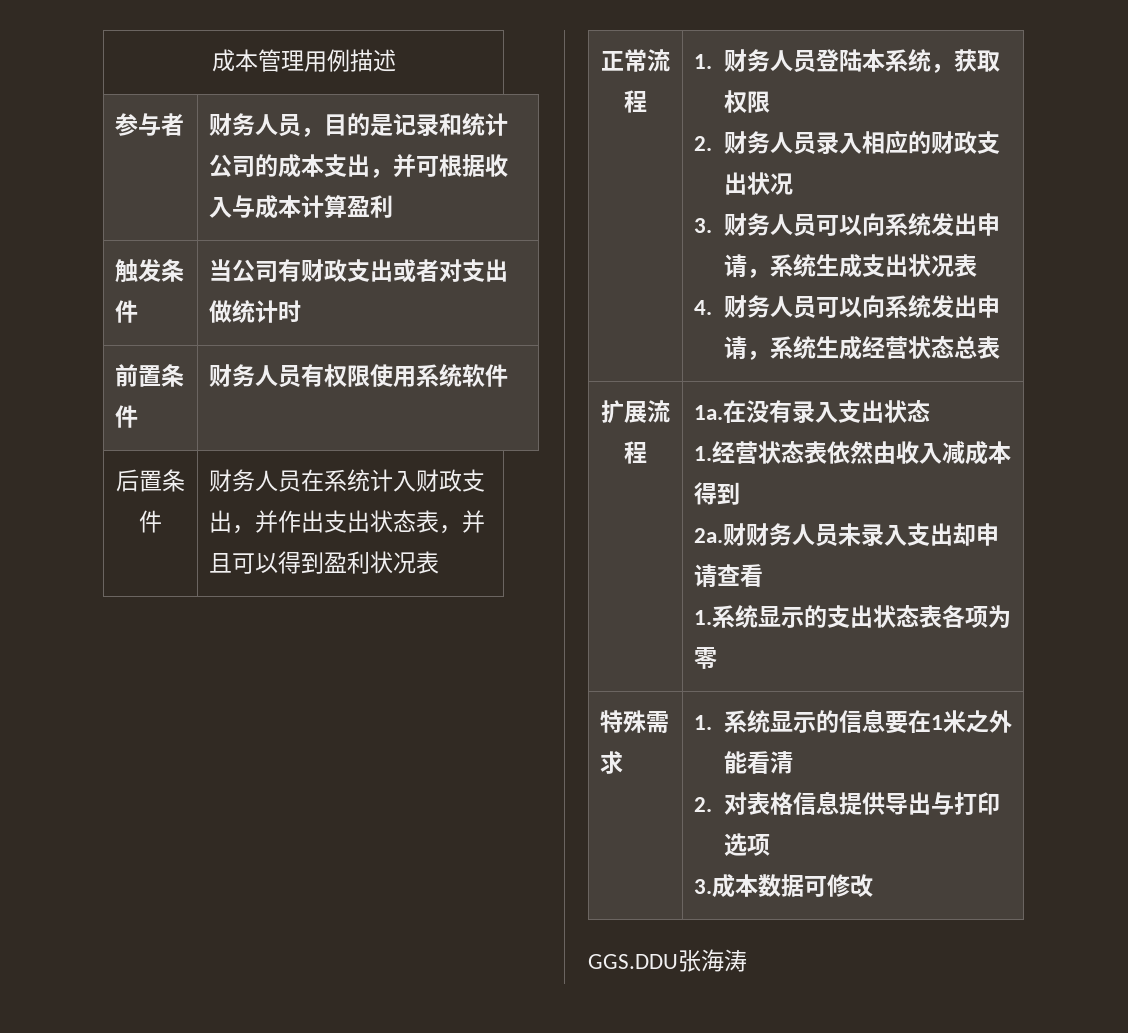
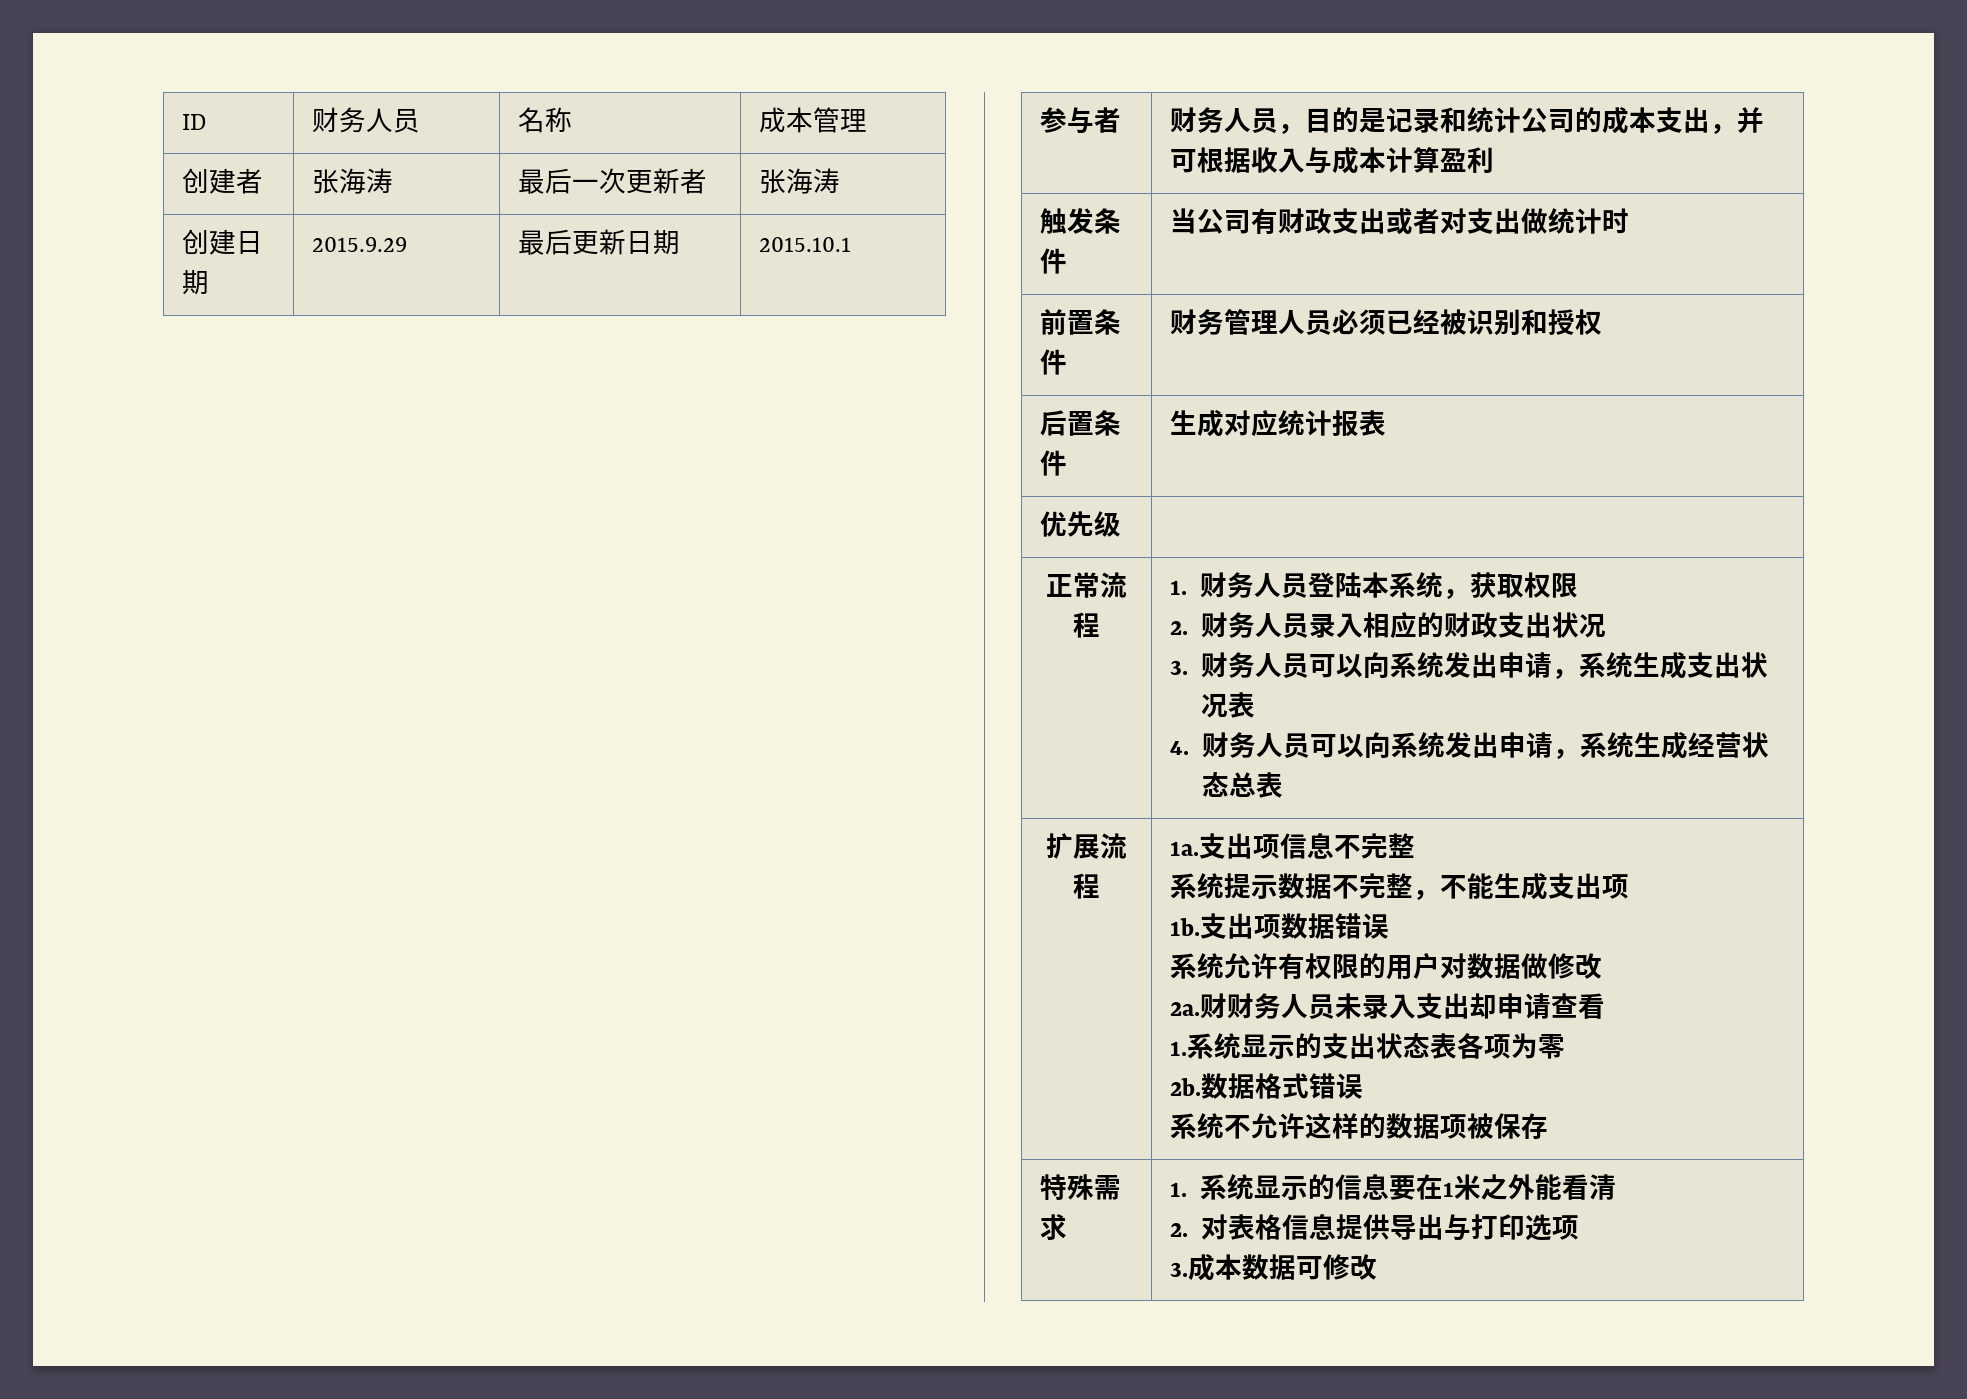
[211,49,396,72] 成本管理用例描述 -> [181,114,206,130] [311,107,420,133] [517,107,572,133] [758,107,867,133] [181,168,263,194] [311,168,393,194] [517,168,707,194] [758,168,840,194] [181,229,263,255] [181,270,209,295] [311,237,407,252] [517,229,680,255] [758,237,851,252] ID | 财务人员 | 名称 | 成本管理 // 创建者 | 张海涛 | 最后一次更新者 | 张海涛 // 创建日期 | 2015.9.29 | 最后更新日期 | 2015.10.1
[255,364,509,387] [116,469,185,492] [139,510,162,533] [209,469,486,492] [209,510,486,534] [209,551,440,574] 人员有权限使用系统软件 // 后置条件 | 财务人员在系统计入财政支出，并作出支出状态表，并且可以得到盈利状况表 -> [1223,309,1602,336] [1039,410,1121,436] [1039,450,1067,476] [1169,410,1386,437] [1039,511,1121,537] 管理人员必须已经被识别和授权 // 后置条件 | 生成对应统计报表 // 优先级 |
[723,400,931,424] [694,440,1012,465] [694,482,741,505] 在没有录入支出状态 // 1.经营状态表依然由收入减成本得到 -> [1198,833,1415,859] [1169,873,1629,900] [1169,913,1389,939] [1169,953,1602,980] 支出项信息不完整 // 系统提示数据不完整，不能生成支出项 // 1b.支出项数据错误 // 系统允许有权限的用户对数据做修改
(718, 658) none -> [1169,1073,1363,1099] [1169,1113,1548,1139] // 2b.数据格式错误 // 系统不允许这样的数据项被保存
[588,949,747,972] // GGS.DDU张海涛 -> (1377, 1267) none

